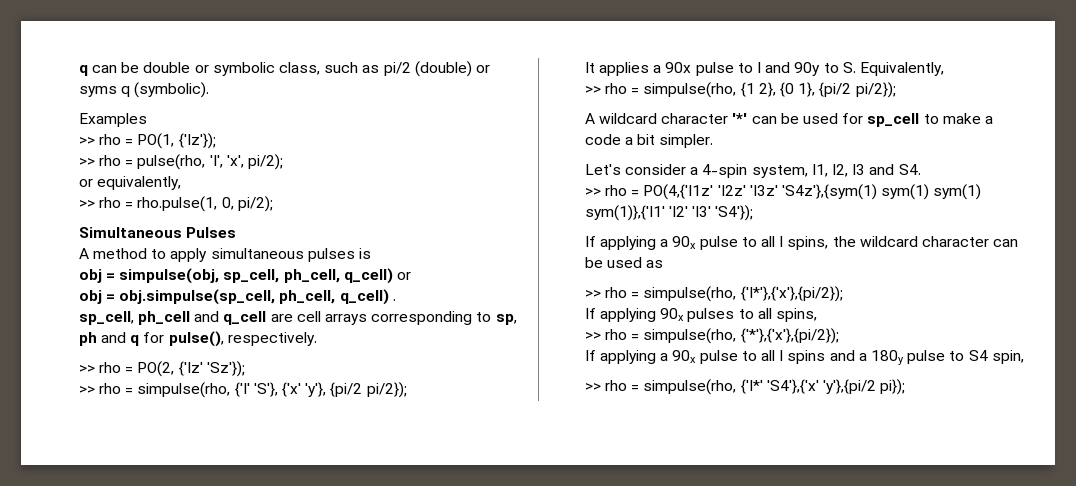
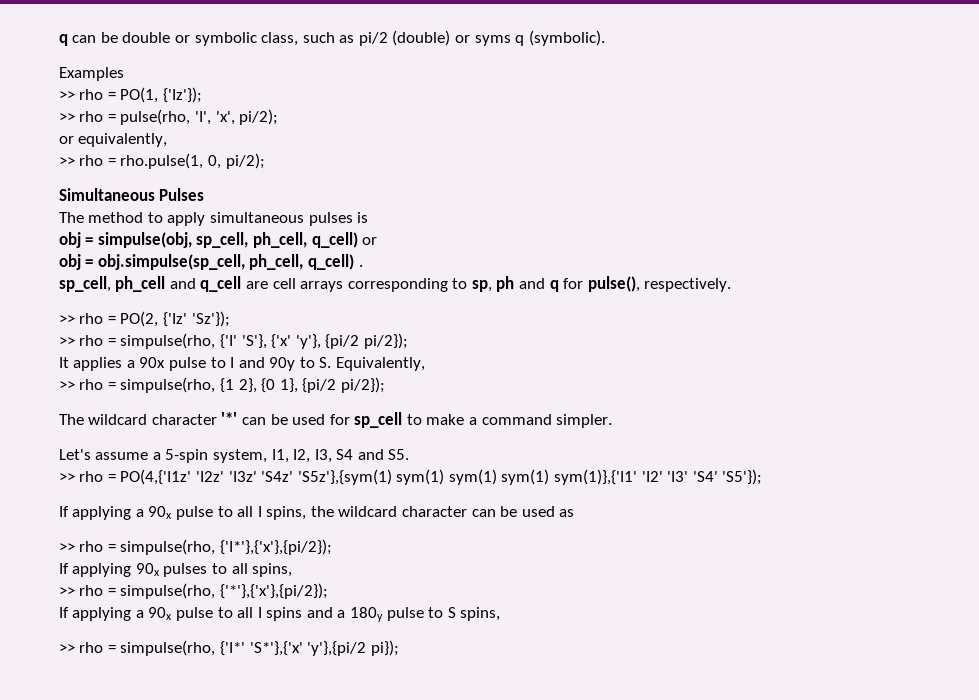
[78,248,89,259] A -> [58,212,84,223] The
[584,113,595,124] A -> [58,414,84,425] The
[584,134,656,145] code a bit -> [481,414,552,425] command
[625,164,921,178] consider a 4-spin system, I1, I2, I3 and S4. -> [95,449,410,463] assume a 5-spin system, I1, I2, I3, S4 and S5.
[782,184,878,200] 'S4z'},{sym(1) -> [261,469,445,485] 'S4z' 'S5z'},{sym(1) sym(1)
[715,205,754,221] 'S4'}); -> [692,469,763,485] 'S4' 'S5'});
[968,350,1024,364] S4 spin, -> [447,607,501,621] S spins,
[766,379,819,394] 'S4'},{'x' -> [249,641,303,656] 'S*'},{'x'

